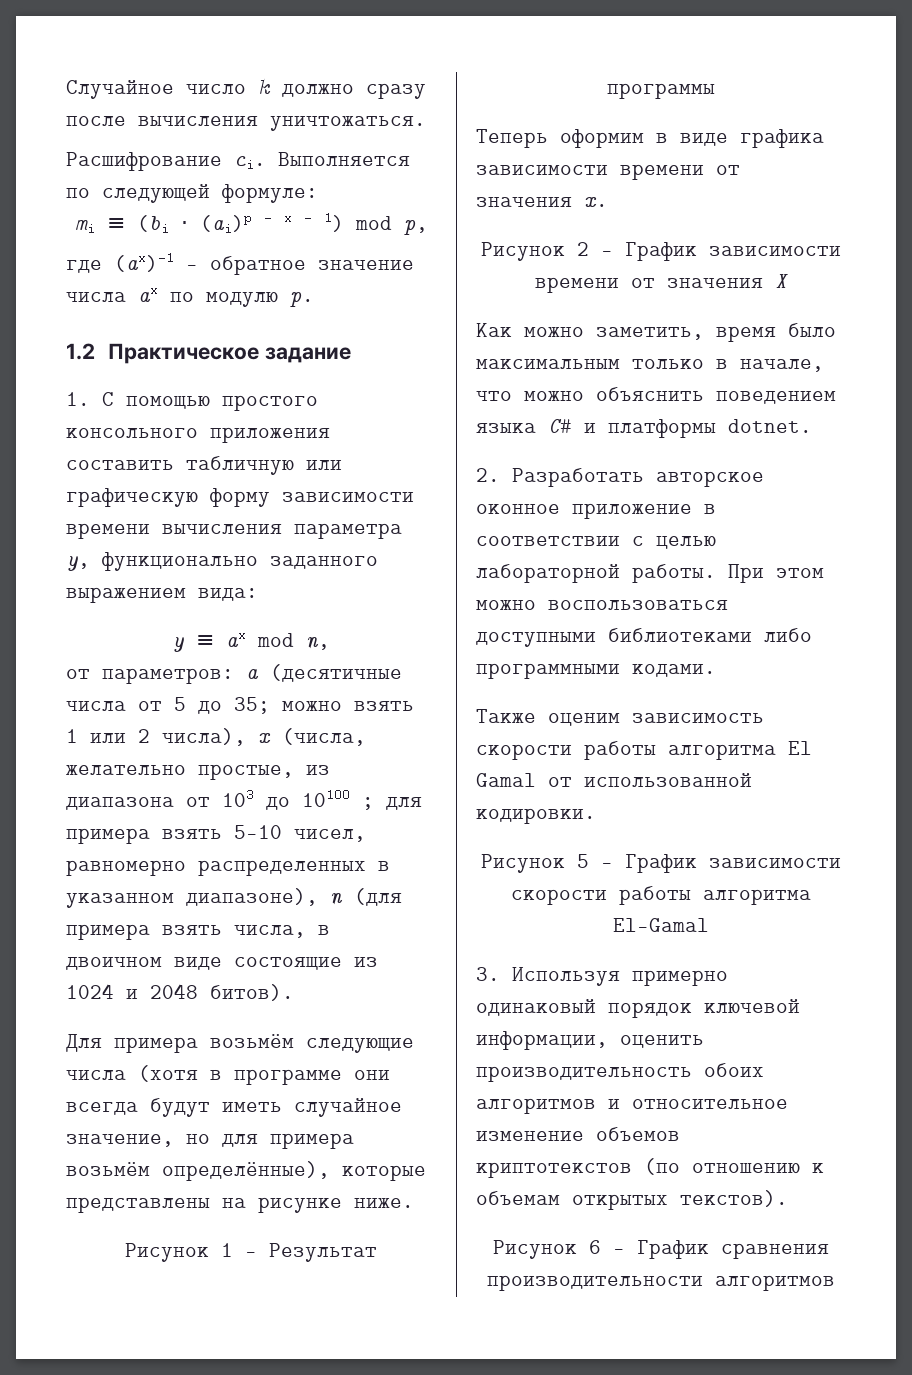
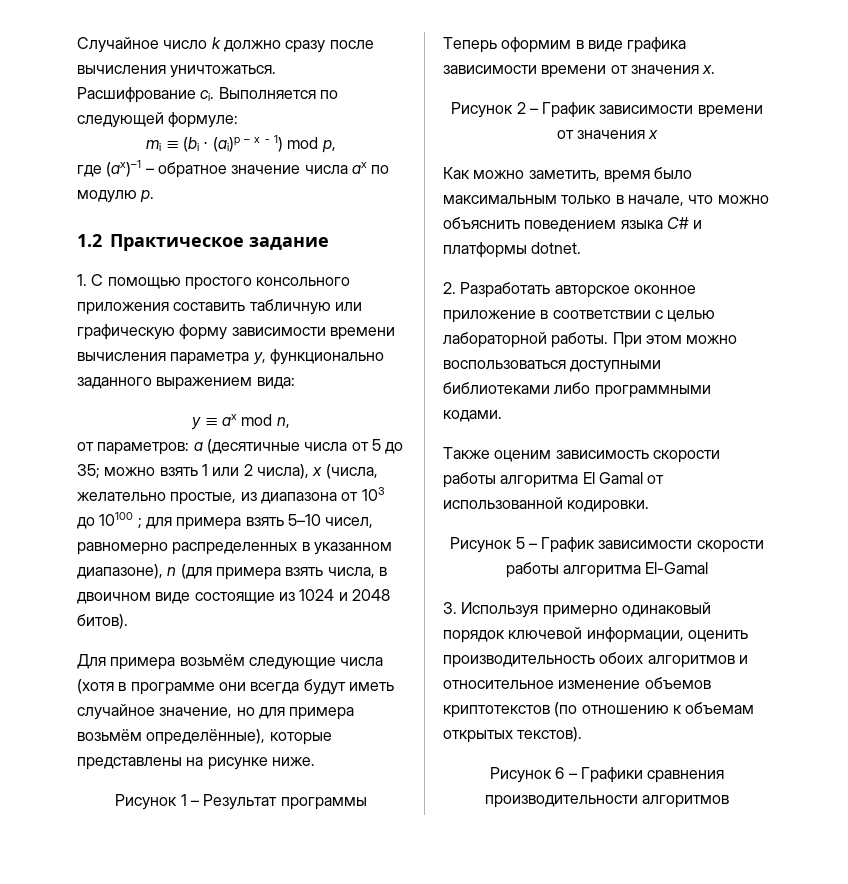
[775,274,788,288] X -> [648,130,659,139] x
[637,1240,709,1259] График -> [580,767,643,783] Графики

